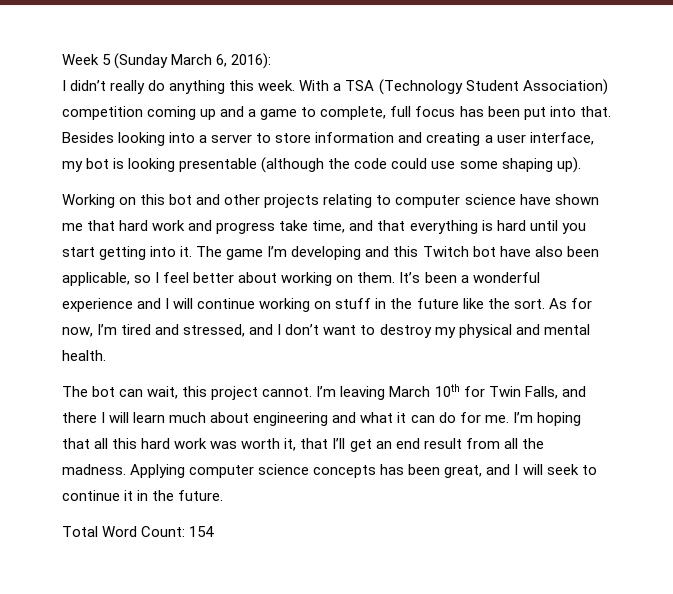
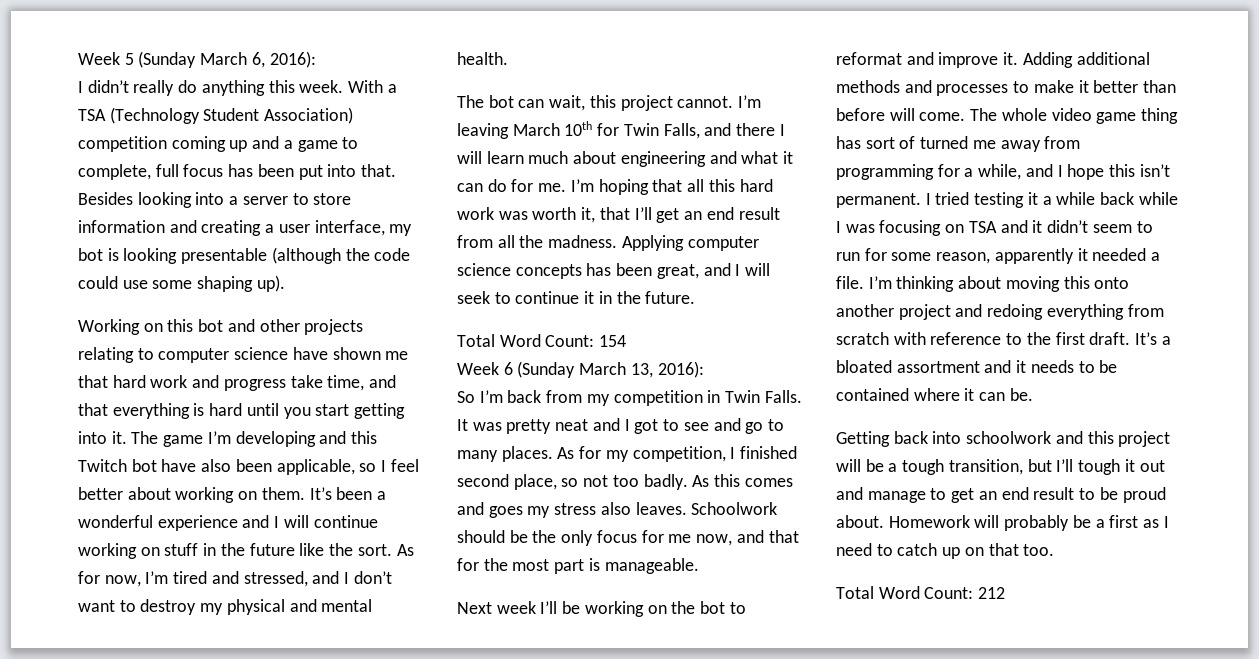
(215, 531) none -> [457,361,704,378] [457,390,802,406] [457,418,784,434] [457,446,798,462] [457,474,793,490] [457,502,778,518] [457,530,799,546] [457,558,699,574] [457,601,746,617] [836,52,1150,68] [836,80,1177,96] [836,108,1179,124] [836,136,1081,152] [836,164,1170,180] [836,192,1178,208] [836,220,1153,236] [836,248,1161,264] [836,276,1130,292] [836,304,1164,320] [836,332,1171,345] [836,360,1118,373] [836,388,1033,401] [836,431,1171,447] [836,459,1165,475] [836,487,1166,503] [836,515,1169,531] [836,543,1055,559] [836,586,1006,599] // Week 6 (Sunday March 13, 2016): // So I’m back from my competition in Twin Falls. It was pretty neat and I got to see and go to many places. As for my competition, I finished second place, so not too badly. As this comes and goes my stress also leaves. Schoolwork should be the only focus for me now, and that for the most part is manageable. // Next week I’ll be working on the bot to reformat and improve it. Adding additional methods and processes to make it better than before will come. The whole video game thing has sort of turned me away from programming for a while, and I hope this isn’t permanent. I tried testing it a while back while I was focusing on TSA and it didn’t seem to run for some reason, apparently it needed a file. I’m thinking about moving this onto another project and redoing everything from scratch with reference to the first draft. It’s a bloated assortment and it needs to be contained where it can be. // Getting back into schoolwork and this project will be a tough transition, but I’ll tough it out and manage to get an end result to be proud about. Homework will probably be a first as I need to catch up on that too. // Total Word Count: 212

